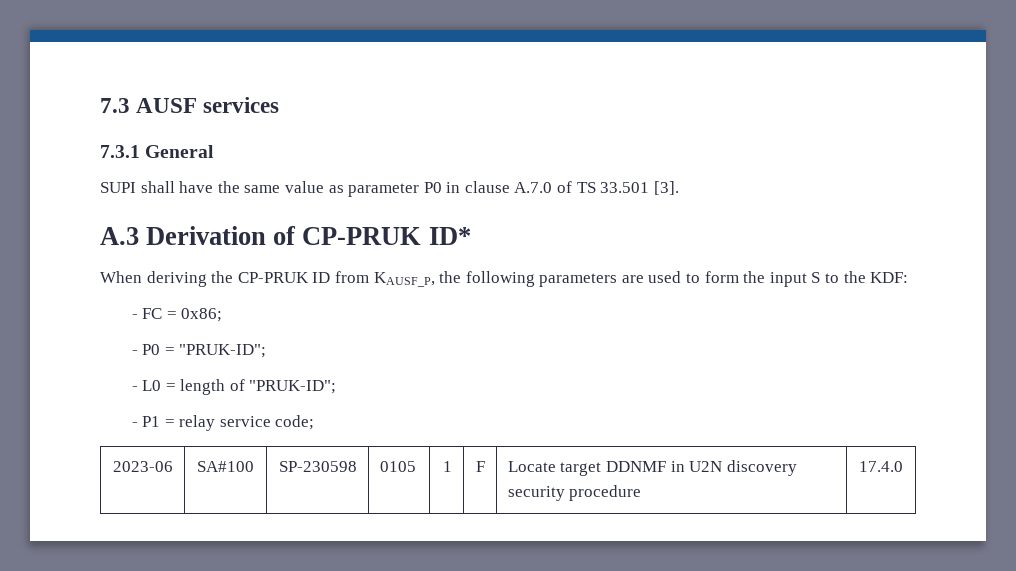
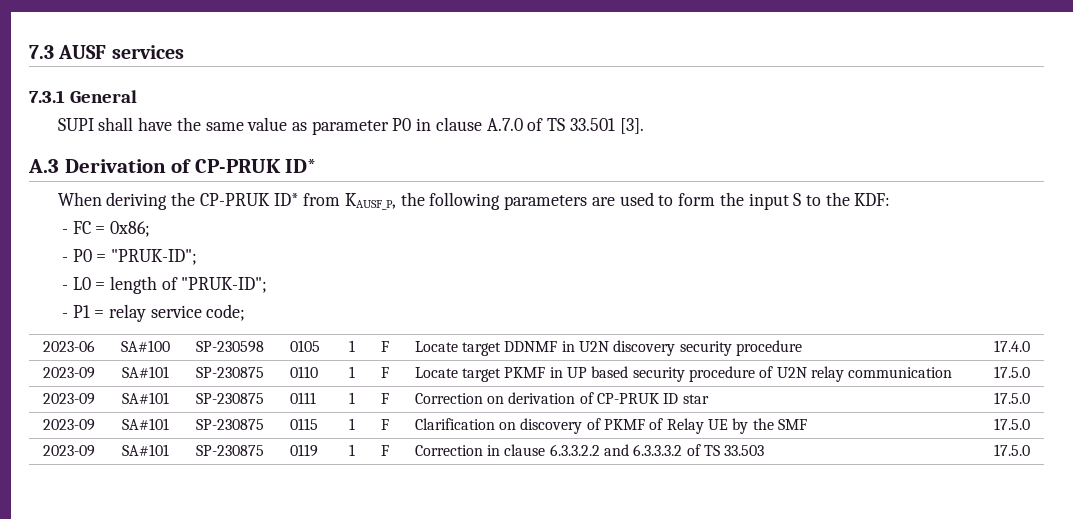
[312,272,331,283] ID -> [273,193,299,206] ID*
(903, 466) none -> [42,367,95,379] [121,366,169,378] [196,367,264,378] [289,366,318,378] [349,366,356,378] [381,367,389,378] [414,366,953,382] [994,366,1030,378] [42,393,95,405] [121,392,169,404] [196,393,264,404] [289,392,316,404] [349,392,356,404] [381,393,389,404] [414,392,709,404] [994,392,1030,404] [42,419,95,431] [121,418,169,430] [196,419,264,430] [289,418,318,430] [349,418,356,430] [381,419,389,430] [414,418,807,434] [994,418,1030,430] [42,445,95,457] [121,444,169,456] [196,445,264,456] [289,444,318,457] [349,444,356,456] [381,445,389,456] [414,444,765,456] [994,444,1030,456] // 2023-09 | SA#101 | SP-230875 | 0110 | 1 | F | Locate target PKMF in UP based security procedure of U2N relay communication | 17.5.0 // 2023-09 | SA#101 | SP-230875 | 0111 | 1 | F | Correction on derivation of CP-PRUK ID star | 17.5.0 // 2023-09 | SA#101 | SP-230875 | 0115 | 1 | F | Clarification on discovery of PKMF of Relay UE by the SMF | 17.5.0 // 2023-09 | SA#101 | SP-230875 | 0119 | 1 | F | Correction in clause 6.3.3.2.2 and 6.3.3.3.2 of TS 33.503 | 17.5.0

